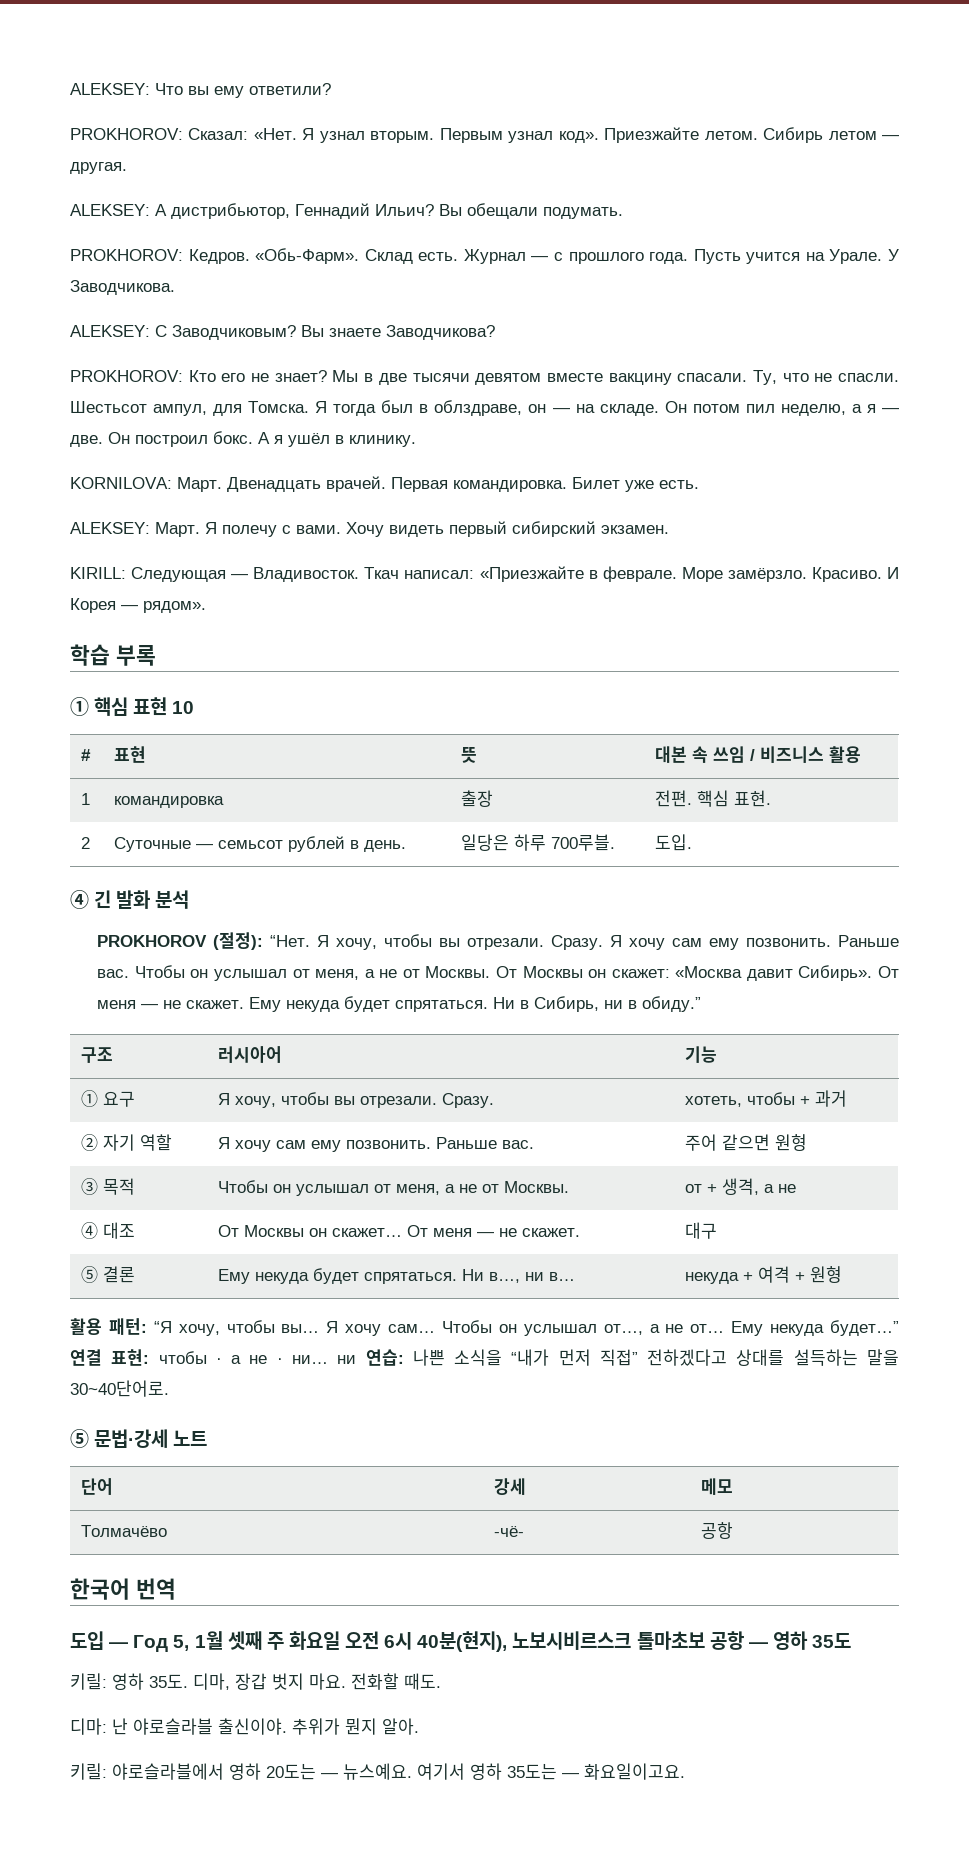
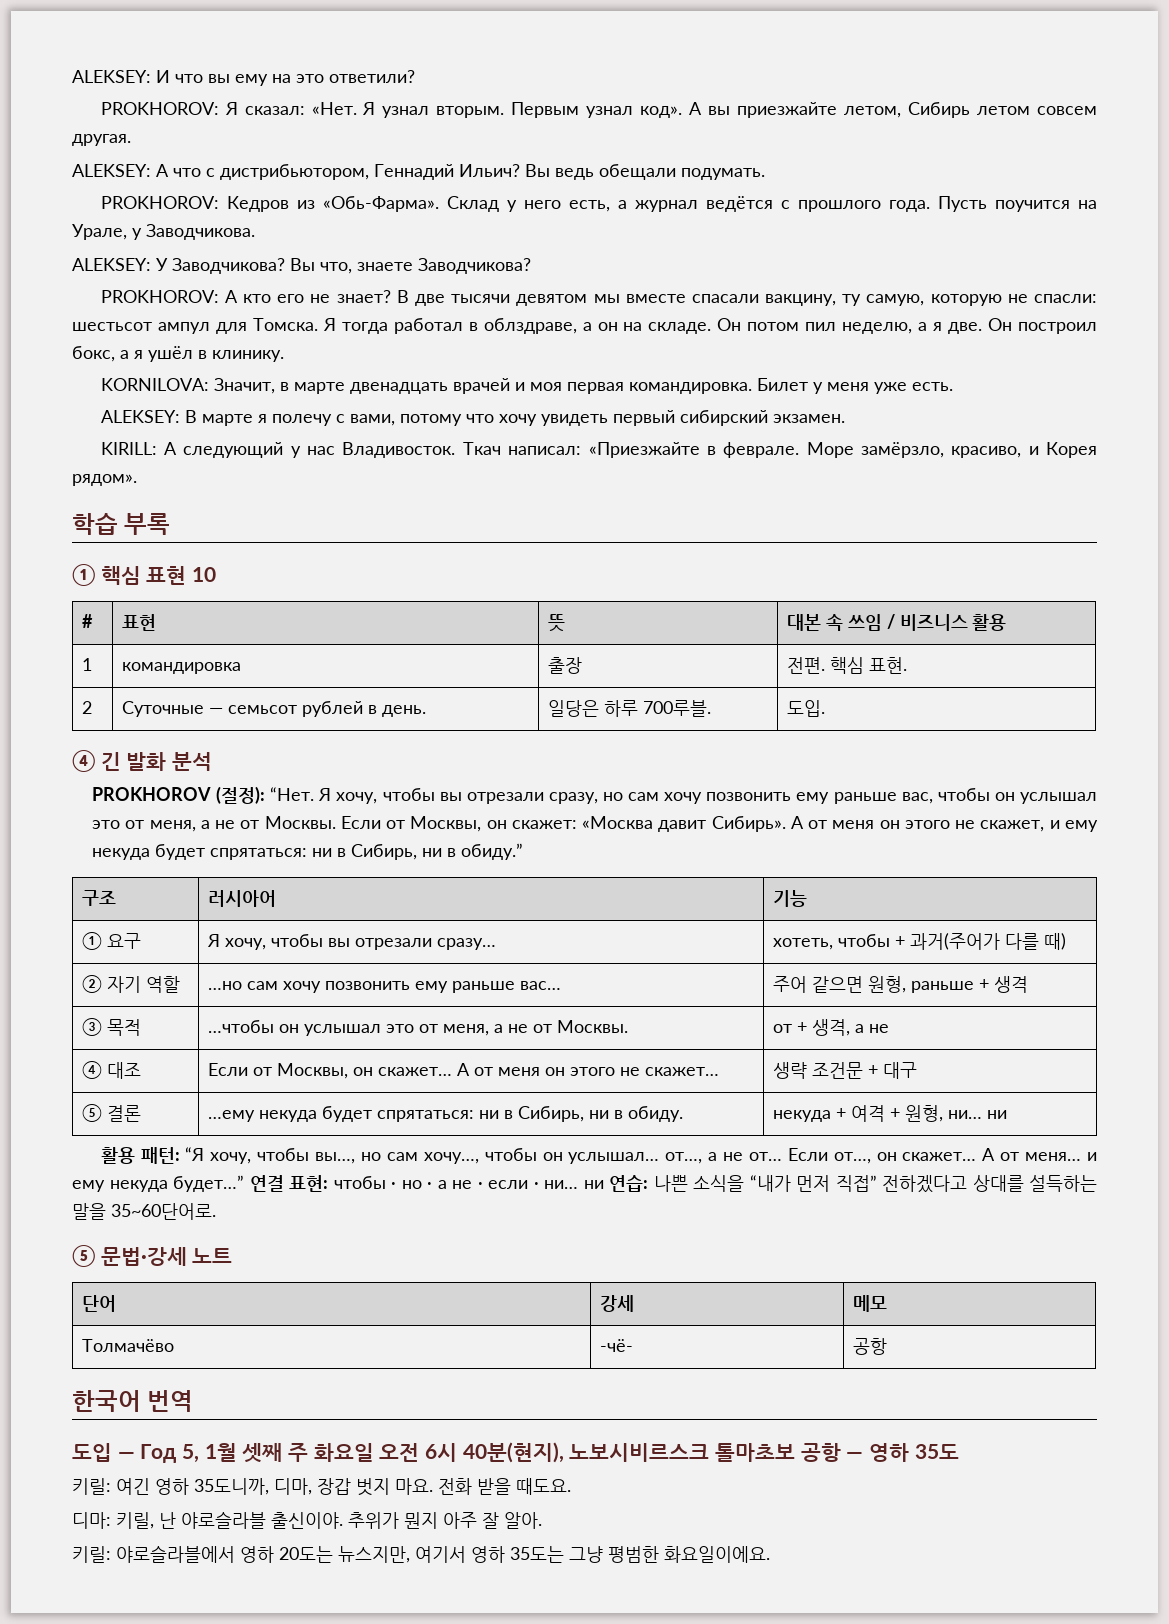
[70,83,244,98] ALEKSEY: Что вы ему -> [72,70,324,86] ALEKSEY: И что вы ему на это
[188,128,249,140] Сказал: -> [224,102,305,115] Я сказал:
[604,127,758,143] Приезжайте летом. -> [689,102,902,118] А вы приезжайте летом,
[881,135,899,140] — -> [1036,106,1097,115] совсем
[171,203,290,219] дистрибьютор, -> [173,164,369,180] что с дистрибьютором,
(462, 210) none -> [555,168,594,180] ведь
[188,248,899,264] [70,280,175,295] [70,325,324,340] Кедров. «Обь-Фарм». Склад есть. Журнал — с прошлого года. Пусть учится на Урале. У Заводчикова. // ALEKSEY: С Заводчиковым? Вы -> [226,196,1097,212] [72,224,255,240] [72,258,352,274] Кедров из «Обь-Фарма». Склад у него есть, а журнал ведётся с прошлого года. Пусть поучится на Урале, у Заводчикова. // ALEKSEY: У Заводчикова? Вы что,
[188,370,216,382] Кто -> [224,290,272,303] А кто
[332,370,374,382] Мы в -> [396,290,409,303] В
[546,370,899,385] [70,401,208,416] вместе вакцину спасали. Ту, что не спасли. Шестьсот ампул, -> [593,294,1098,306] [72,322,210,334] мы вместе спасали вакцину, ту самую, которую не спасли: шестьсот ампул
[381,400,414,413] был -> [393,318,463,334] работал
[528,404,570,413] он — -> [582,322,618,331] а он
[882,408,899,413] — -> (943, 326) none
[213,431,270,444] бокс. А -> [72,346,129,362] бокс, а
[177,476,699,492] [70,522,444,537] Март. Двенадцать врачей. Первая командировка. Билет уже есть. // ALEKSEY: Март. Я полечу с вами. Хочу видеть -> [213,378,953,394] [100,410,608,426] Значит, в марте двенадцать врачей и моя первая командировка. Билет у меня уже есть. // ALEKSEY: В марте я полечу с вами, потому что хочу увидеть
[131,567,249,582] Следующая — -> [163,442,336,458] А следующий у нас
[727,567,900,582] [70,598,138,613] замёрзло. Красиво. И Корея — -> [860,442,1098,458] замёрзло, красиво, и Корея
[467,935,900,950] [97,965,583,981] отрезали. Сразу. Я хочу сам ему позвонить. Раньше вас. Чтобы он услышал от меня, а не от Москвы. От Москвы -> [466,788,1098,804] [92,816,482,832] отрезали сразу, но сам хочу позвонить ему раньше вас, чтобы он услышал это от меня, а не от Москвы. Если от Москвы,
[877,966,899,978] [97,996,516,1012] От меня — не скажет. Ему некуда будет спрятаться. Ни -> [790,816,1099,832] [92,844,333,860] А от меня он этого не скажет, и ему некуда будет спрятаться: ни
[359,1093,494,1108] отрезали. Сразу. -> [355,938,497,950] отрезали сразу…
[814,1090,847,1107] 과거 -> [910,933,1067,950] 과거(주어가 다를 때)
[217,1137,534,1152] [684,1134,807,1151] Я хочу сам ему позвонить. Раньше вас. | 주어 같으면 원형 -> [208,981,562,993] [773,976,1029,993] …но сам хочу позвонить ему раньше вас… | 주어 같으면 원형, раньше + 생격
[217,1180,369,1196] Чтобы он услышал -> [208,1020,415,1036] …чтобы он услышал это
[217,1225,580,1237] От Москвы он скажет… От меня — не скажет. | -> [208,1063,720,1079] [773,1062,879,1079] Если от Москвы, он скажет… А от меня он этого не скажет… | 생략 조건문 +
[217,1268,575,1284] Ему некуда будет спрятаться. Ни в…, ни в… -> [208,1106,684,1122] …ему некуда будет спрятаться: ни в Сибирь, ни в обиду.
[809,1266,842,1283] 원형 -> [905,1105,1008,1122] 원형, ни… ни
[281,1320,764,1336] вы… Я хочу сам… Чтобы он услышал от…, а не от… Ему -> [315,1148,1097,1164] [72,1180,105,1192] вы…, но сам хочу…, чтобы он услышал… от…, а не от… Если от…, он скажет… А от меня… и ему
(222, 1361) none -> [401,1180,432,1189] но ·
(283, 1361) none -> [488,1180,539,1189] если ·
[70,1380,169,1397] 30~40단어로. -> [111,1203,216,1220] 35~60단어로.
[112,1673,188,1690] 영하 35도. -> [116,1478,269,1495] 여긴 영하 35도니까,
[351,1673,441,1690] 전화할 때도. -> [438,1478,571,1495] 전화 받을 때도요.
(107, 1726) none -> [116,1512,154,1529] 키릴,
(377, 1726) none -> [443,1512,499,1529] 아주 잘
[321,1763,412,1780] — 뉴스예요. -> [338,1546,410,1563] 뉴스지만,
[562,1763,685,1780] — 화요일이고요. -> [569,1546,770,1563] 그냥 평범한 화요일이에요.

